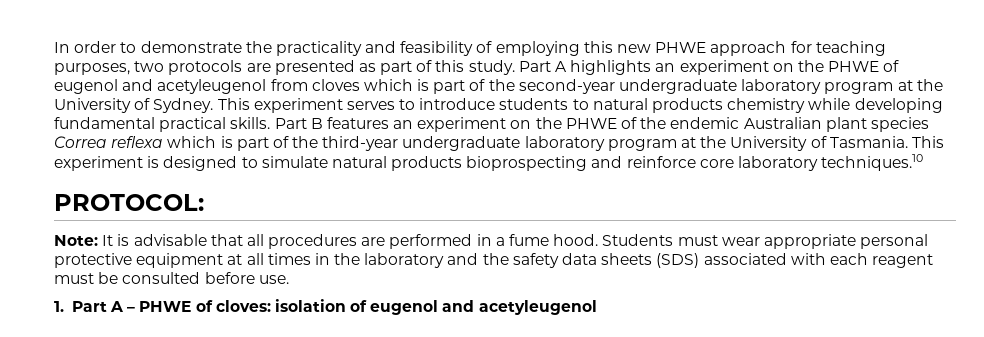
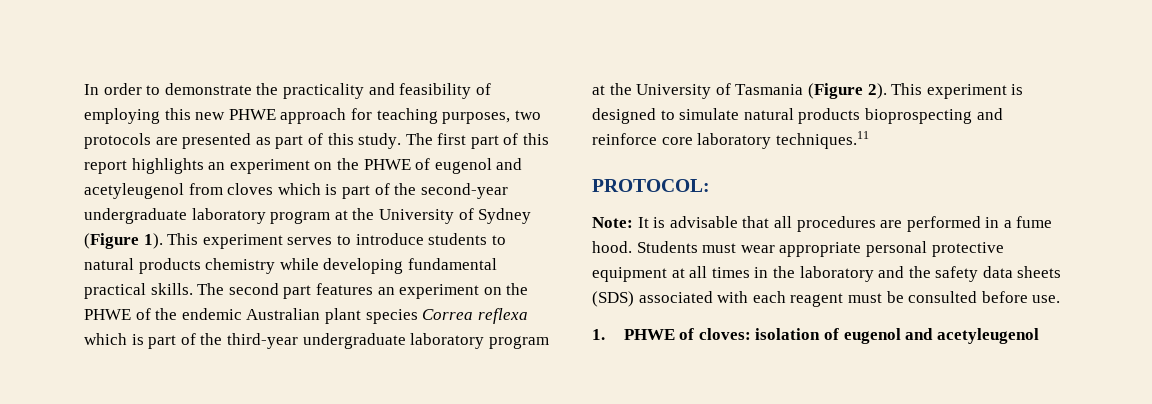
[518,61,568,72] Part A -> [405,133,550,149] [84,160,127,174] The first part of this report
[153,98,214,113] Sydney. -> [478,208,532,224] [84,233,163,249] Sydney (Figure 1).
[274,118,323,129] Part B -> [197,283,312,299] The second part
[829,136,908,148] Tasmania. -> [735,83,887,99] Tasmania (Figure 2).
[821,154,924,171] techniques.10 -> [775,131,869,149] techniques.11
[71,301,136,312] Part A – -> (605, 334) none

